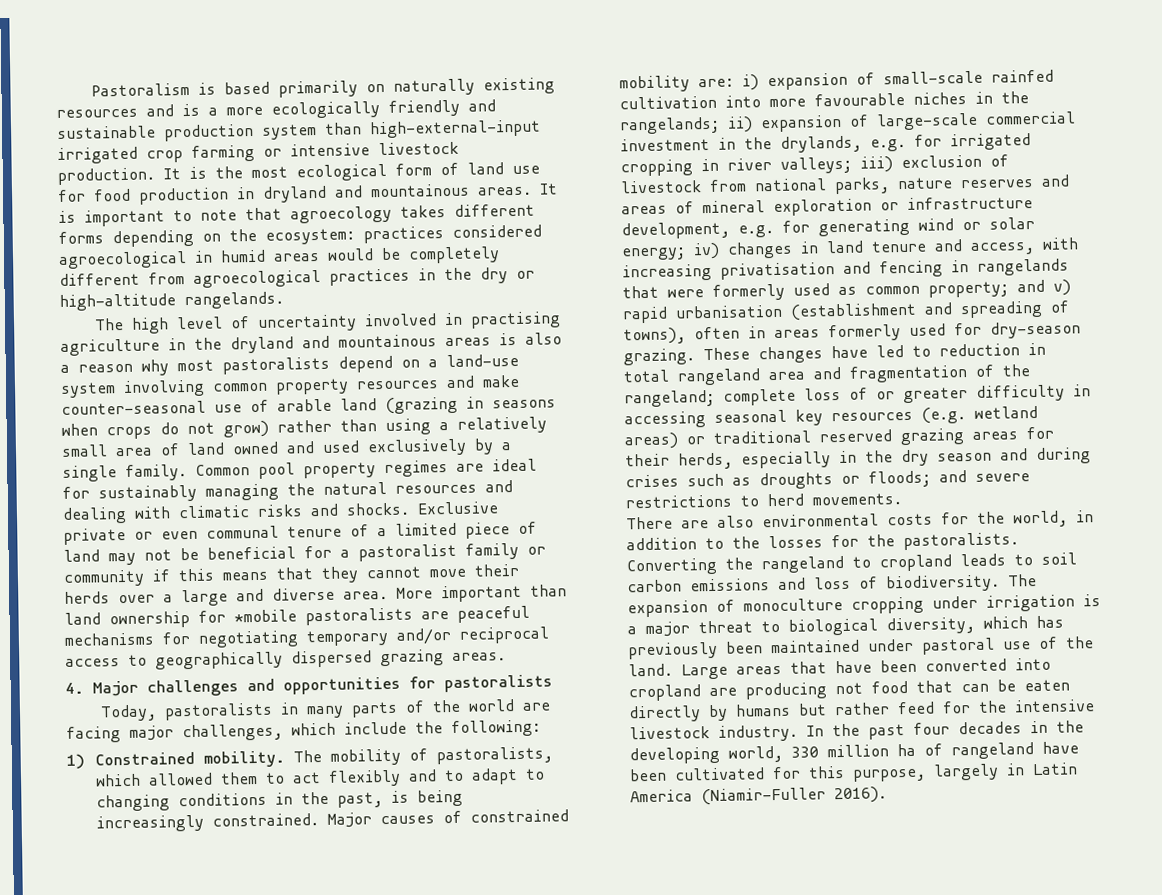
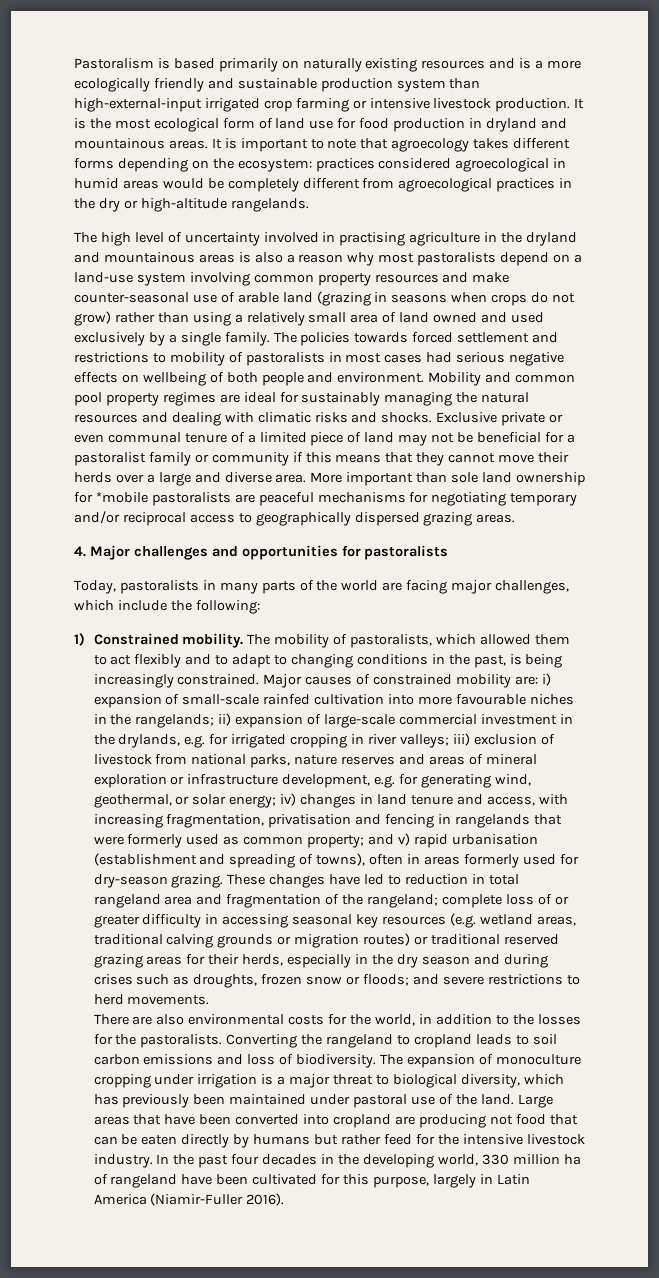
[195,464,250,476] Common -> [273,332,559,346] [74,352,565,366] [74,372,576,386] The policies towards forced settlement and restrictions to mobility of pastoralists in most cases had serious negative effects on wellbeing of both people and environment. Mobility and common
(567, 590) none -> [451,472,479,483] sole
[918,218,955,231] wind -> [494,774,531,786] [93,794,172,808] wind, geothermal,
(713, 272) none -> [166,814,265,828] fragmentation,
[624,432,680,450] areas) -> [536,916,576,926] [93,933,411,948] areas, traditional calving grounds or migration routes)
[759,472,834,490] droughts -> [193,974,343,988] droughts, frozen snow

